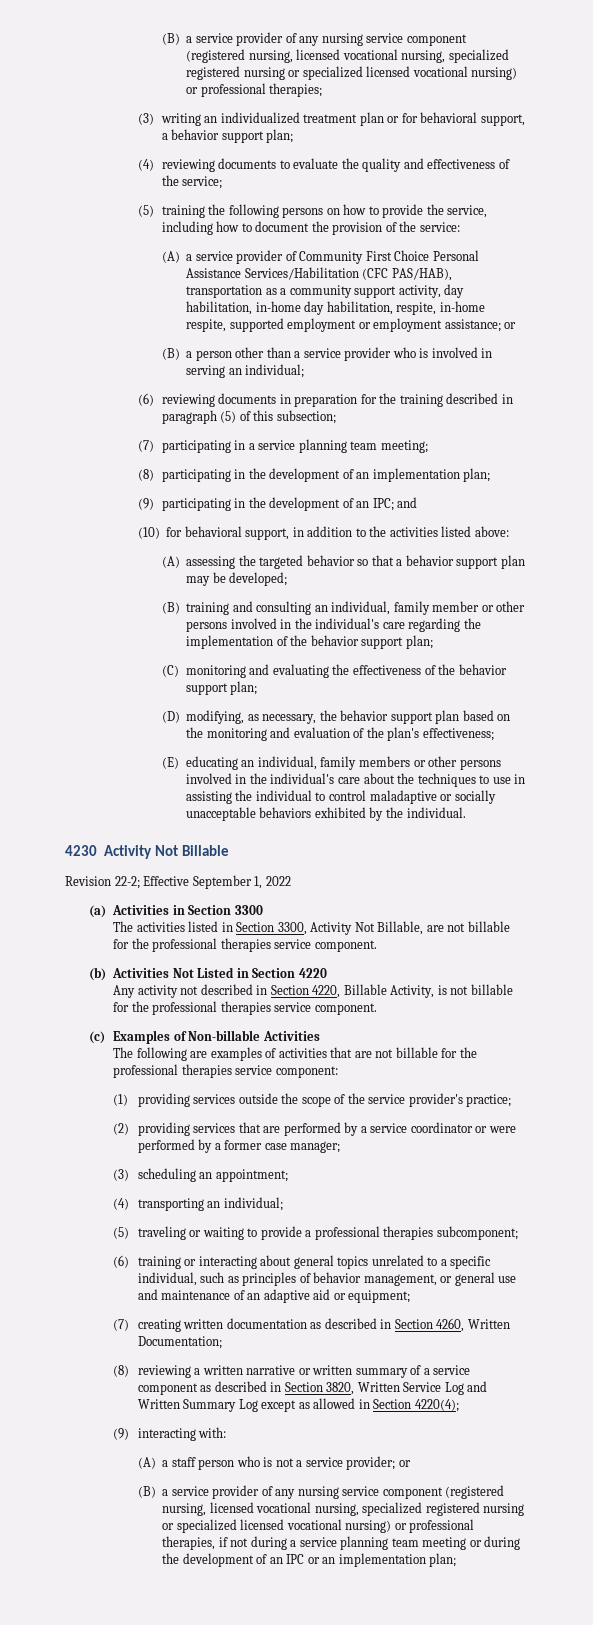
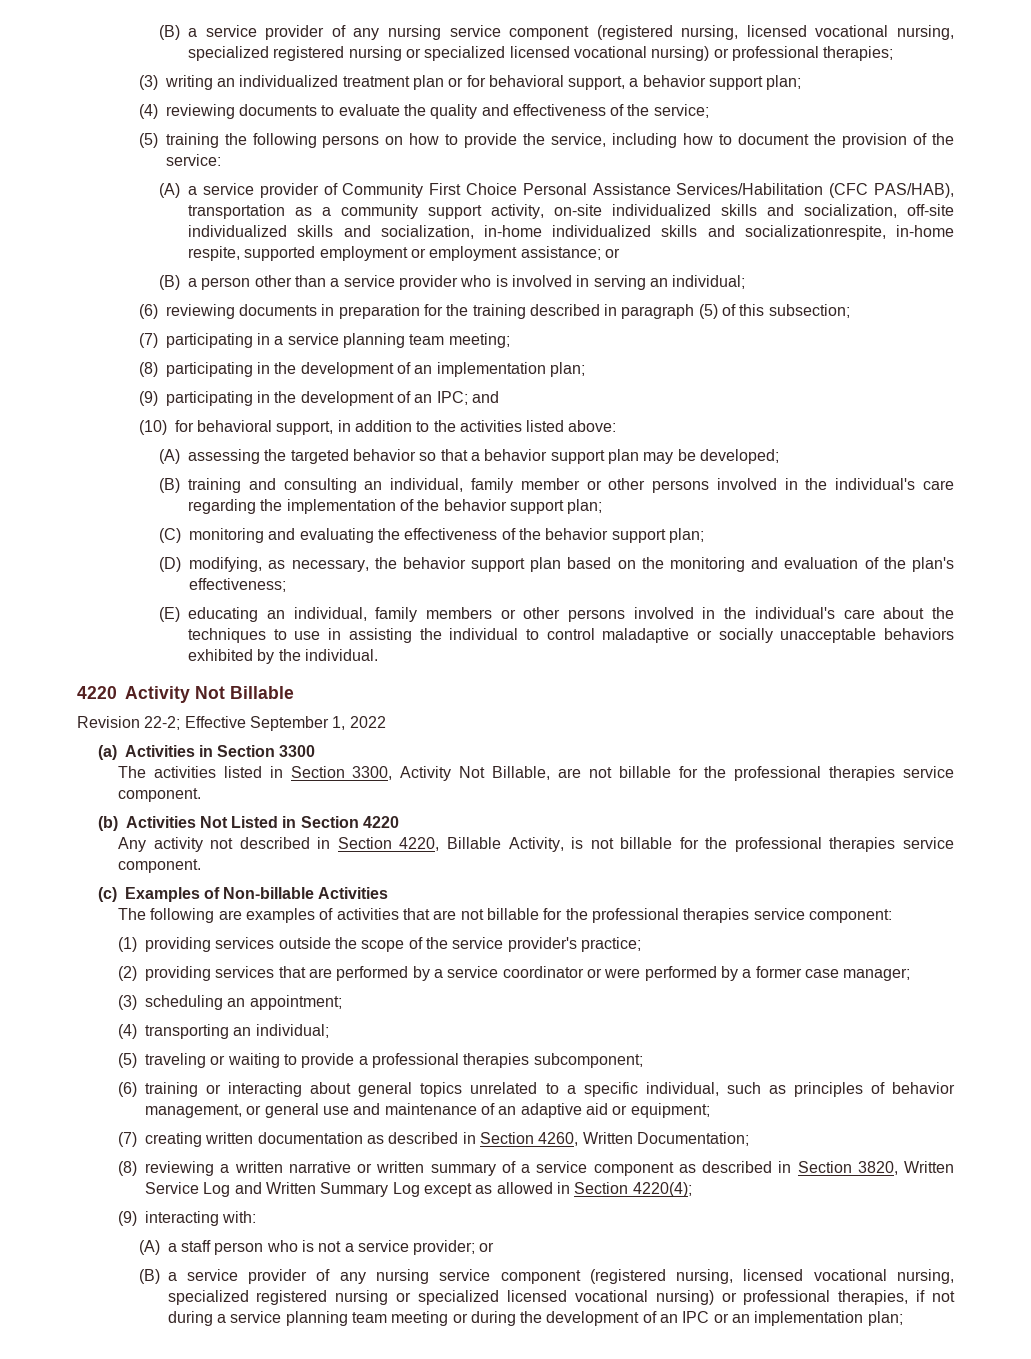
[444,284,465,298] [186,301,437,315] day habilitation, in-home day habilitation, respite, -> [554,204,954,218] [188,225,886,240] on-site individualized skills and socialization, off-site individualized skills and socialization, in-home individualized skills and socializationrespite,
[65,845,97,856] 4230 -> [77,686,117,699] 4220

